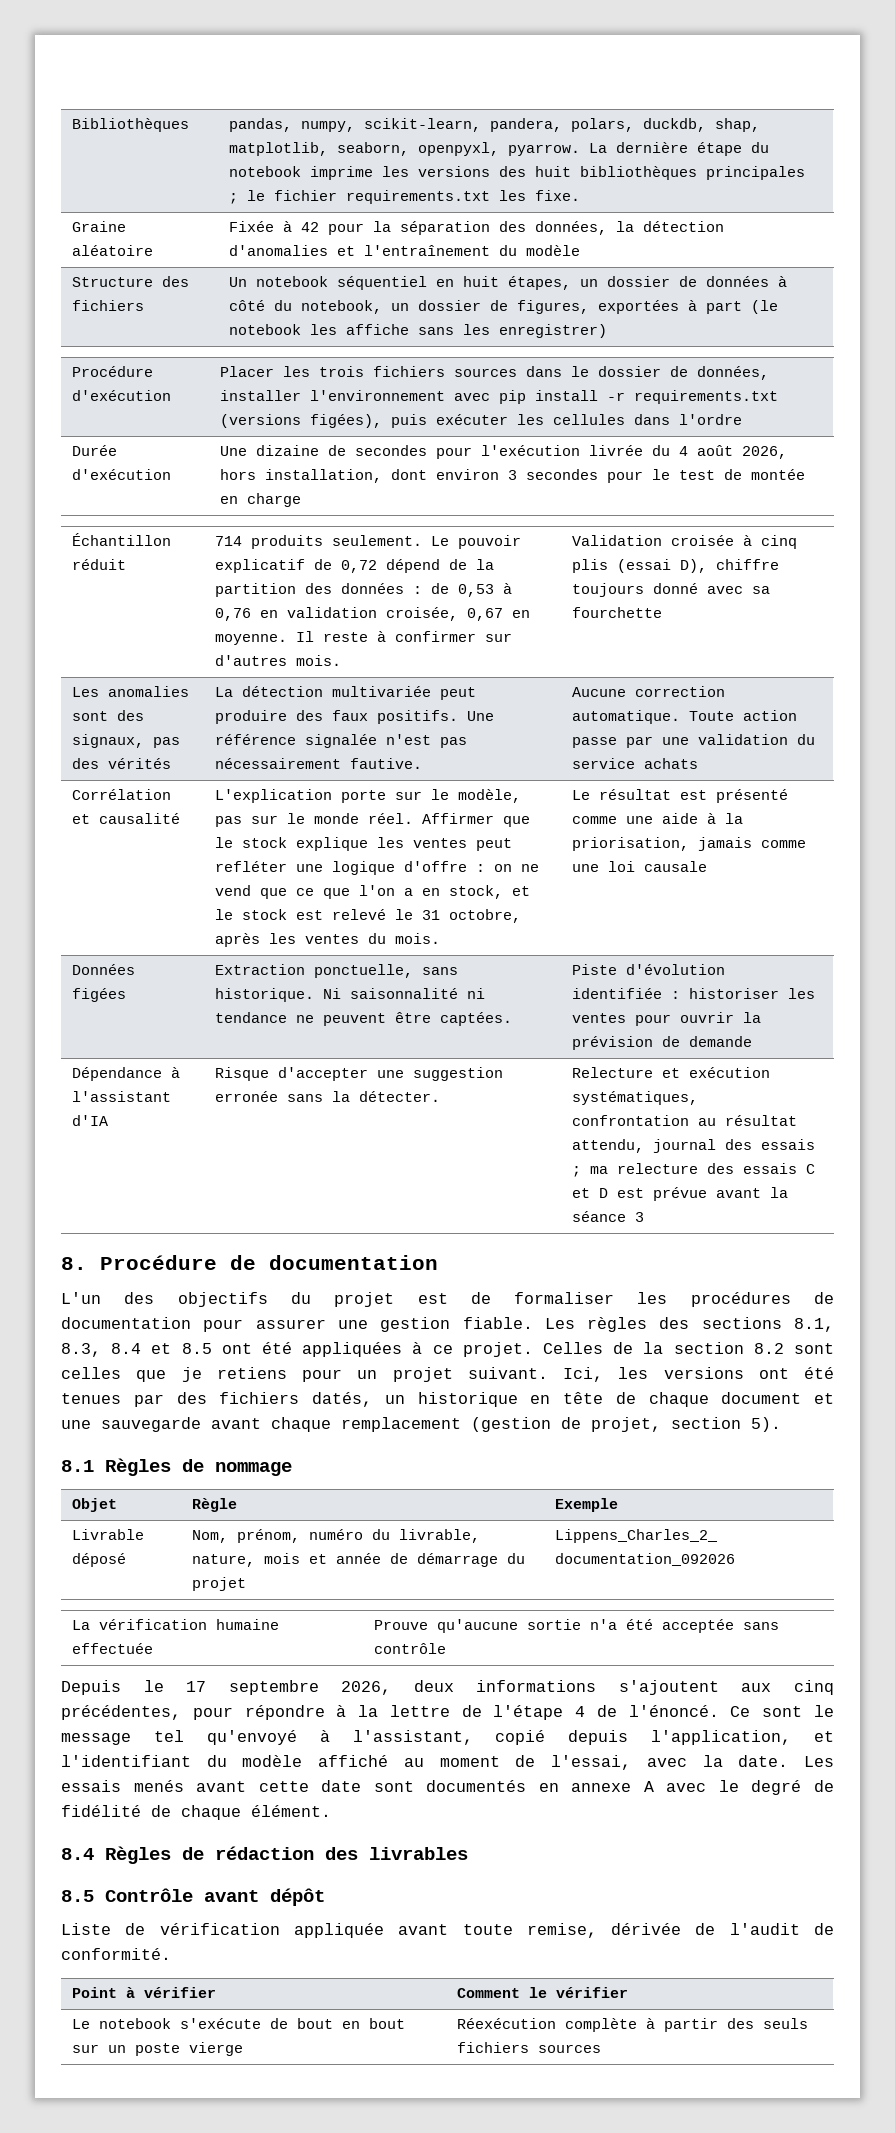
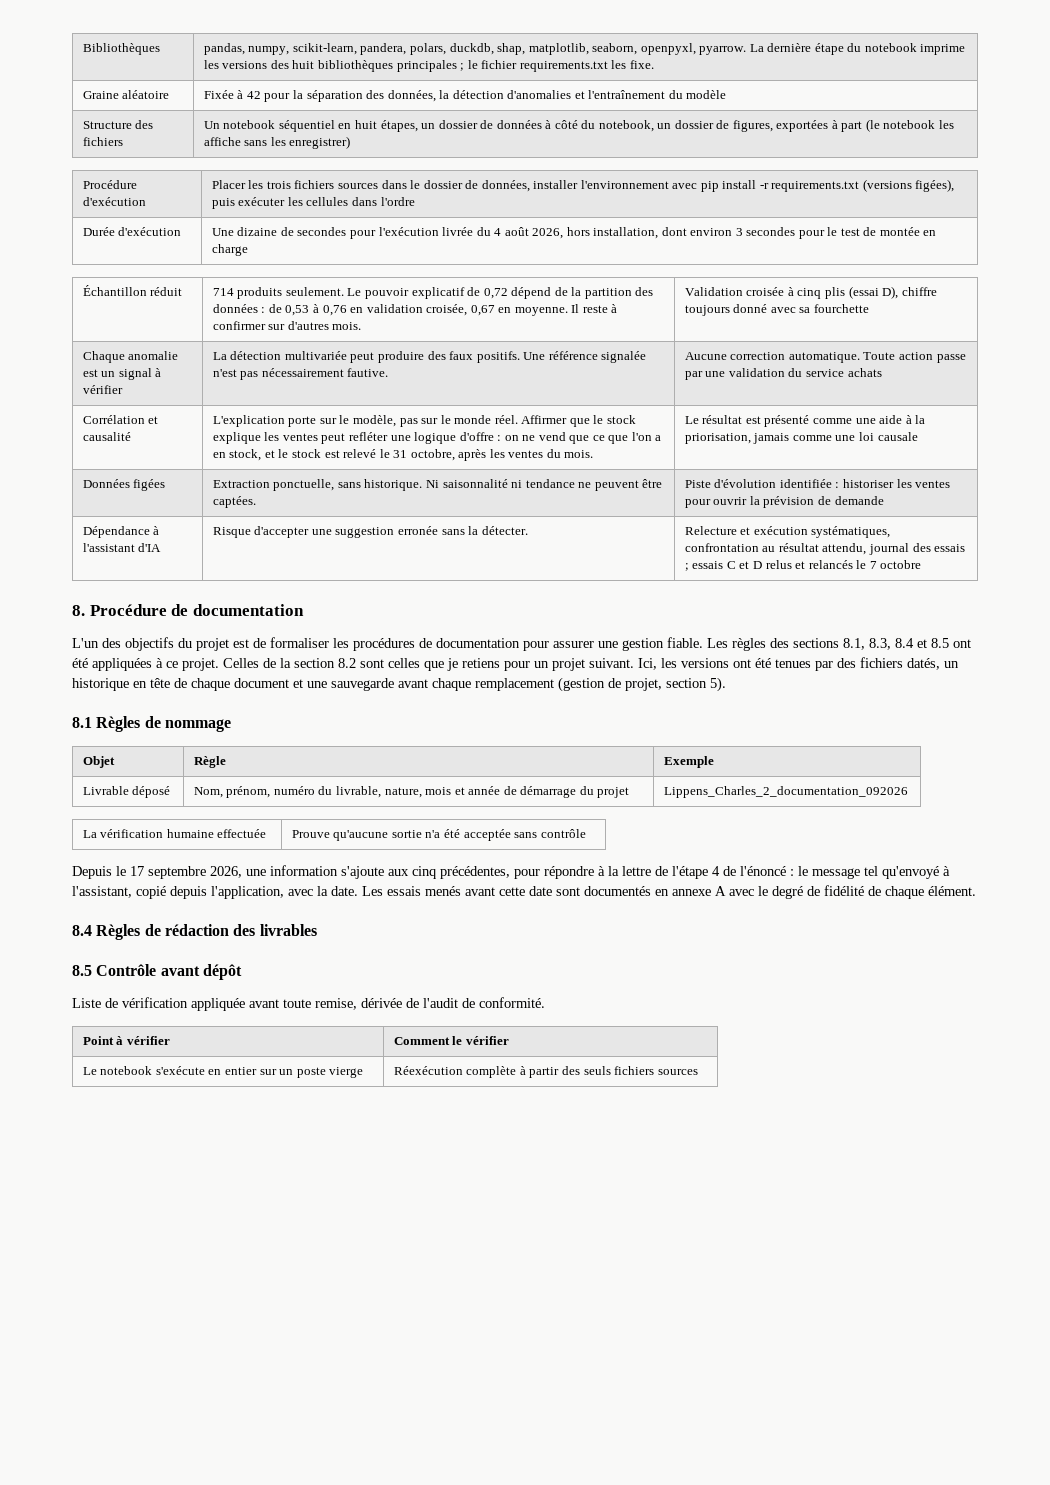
[72,686,190,697] [72,710,145,721] [72,734,181,748] [72,758,172,769] Les anomalies sont des signaux, pas des vérités -> [82,351,179,363] [82,368,162,380] [82,385,123,394] Chaque anomalie est un signal à vérifier
[590,1163,735,1174] ma relecture des -> (689, 567) none
[617,1187,789,1201] [572,1211,645,1222] est prévue avant la séance 3 -> [765,560,922,569] relus et relancés le 7 octobre
[413,1680,719,1695] deux informations s'ajoutent -> [246,865,384,879] une information s'ajoute
[628,1705,803,1717] l'énoncé. Ce sont -> [740,866,794,876] l'énoncé :
[814,1731,834,1742] [61,1755,632,1770] et l'identifiant du modèle affiché au moment de l'essai, -> (284, 892) none
[270,2018,406,2029] de bout en bout -> [208,1067,257,1075] en entier

